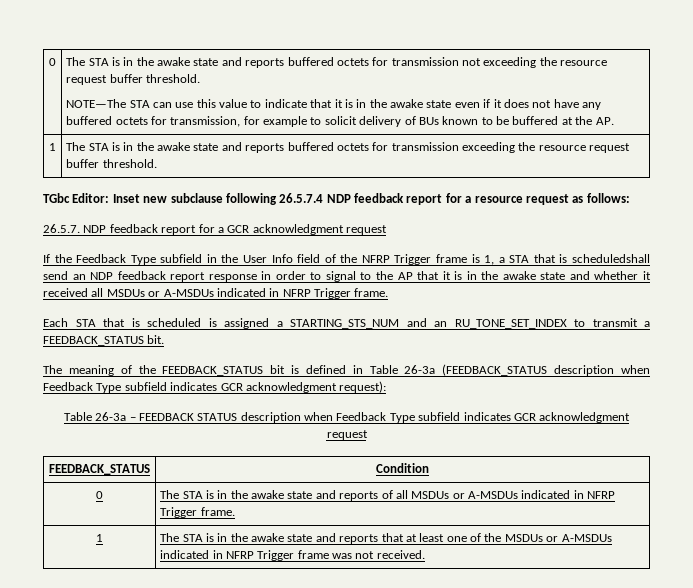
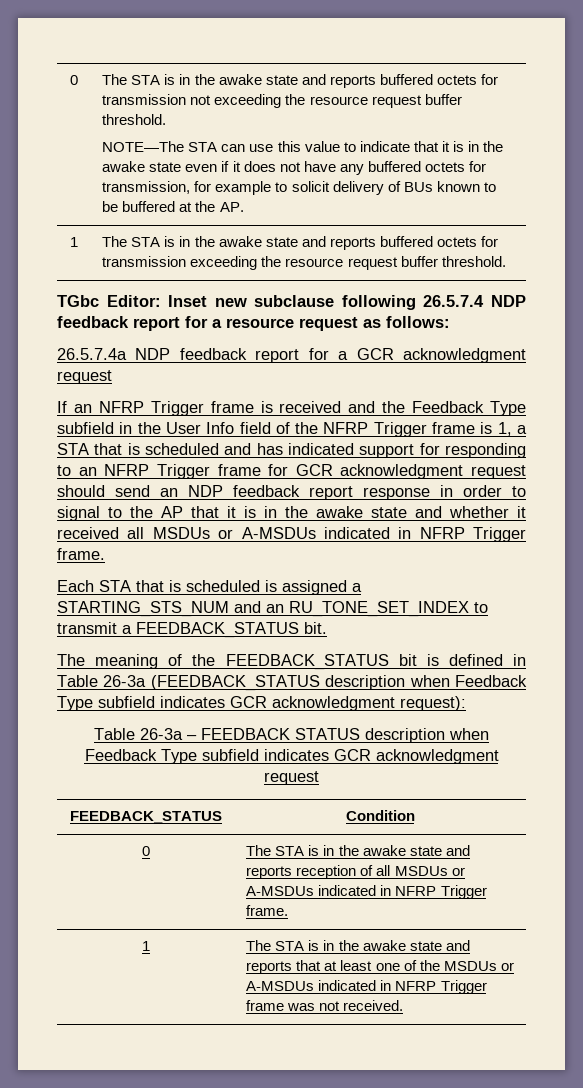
[43,224,80,233] 26.5.7. -> [57,348,127,360] 26.5.7.4a
(50, 258) none -> [73,401,376,416] an NFRP Trigger frame is received and
[571,254,650,263] scheduledshall -> [145,443,526,458] [57,464,526,479] [57,485,105,497] scheduled and has indicated support for responding to an NFRP Trigger frame for GCR acknowledgment request should
(379, 496) none -> [296,865,357,879] reception

